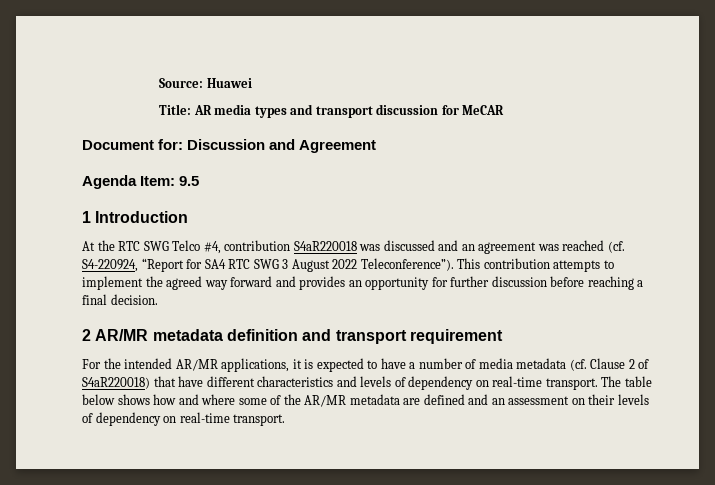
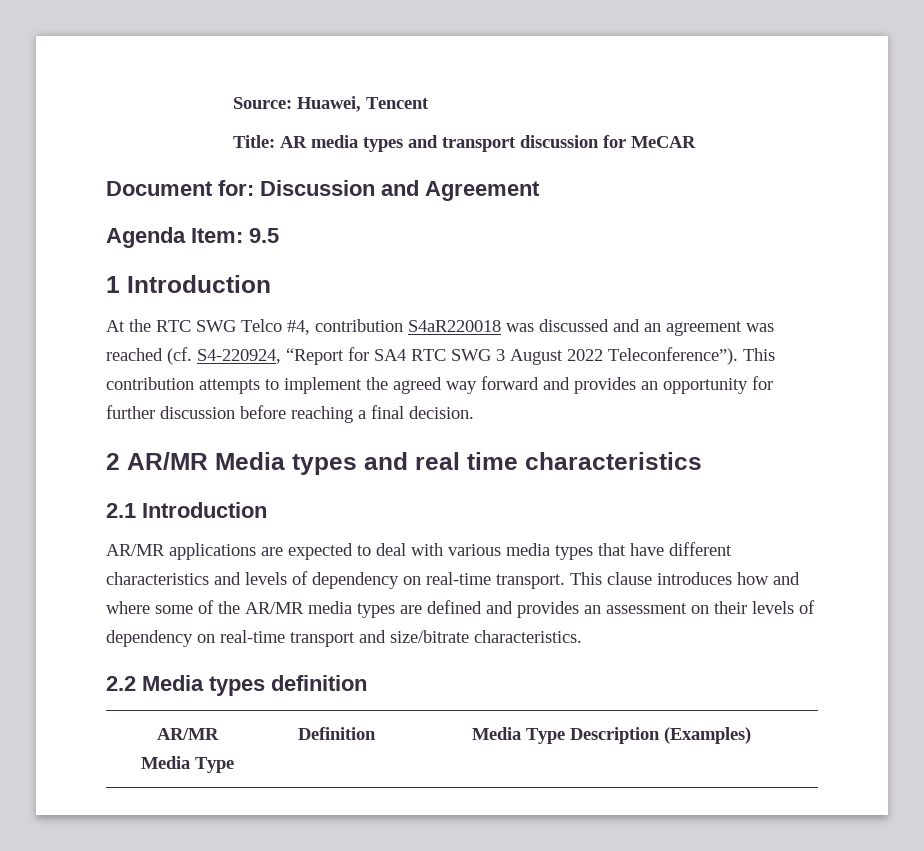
[206,78,252,88] Huawei -> [297,96,430,112] Huawei, Tencent
[152,329,503,344] [82,358,650,372] [82,377,150,389] metadata definition and transport requirement // For the intended AR/MR applications, it is expected to have a number of media metadata (cf. Clause 2 of S4aR220018) -> [215,452,702,475] [106,502,267,518] [106,543,593,560] Media types and real time characteristics // 2.1 Introduction // AR/MR applications are expected to deal with various media types
[601,376,652,387] [82,394,150,405] The table below shows -> [570,572,732,585] This clause introduces
[349,394,400,405] metadata -> [308,601,395,618] media types
(489, 399) none -> [517,601,579,618] provides
[233,414,286,426] transport. -> [290,630,582,647] [106,675,367,696] [156,728,219,740] [140,756,234,773] [298,727,376,740] [472,727,751,744] transport and size/bitrate characteristics. // 2.2 Media types definition // AR/MR // Media Type | Definition | Media Type Description (Examples)

